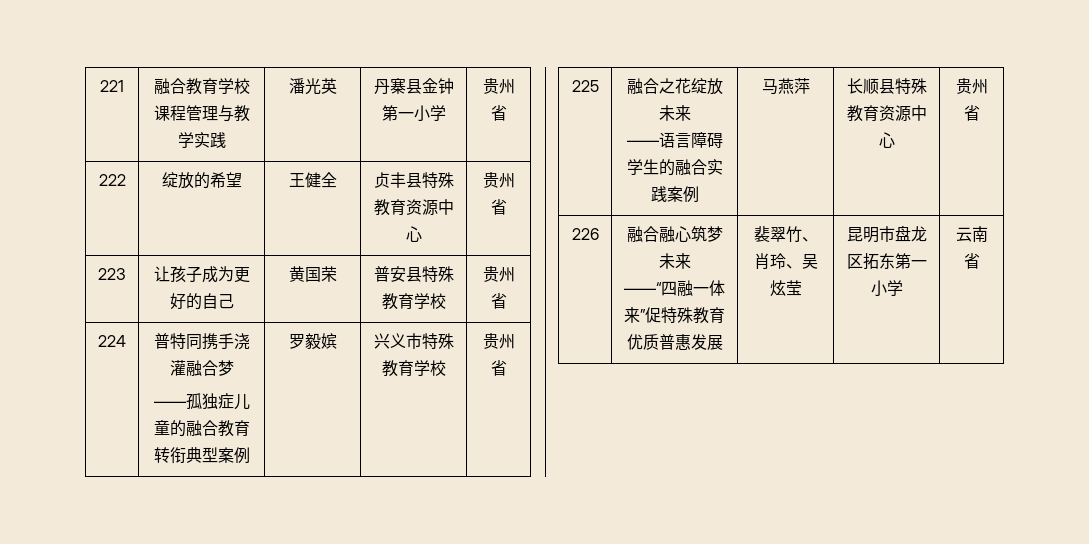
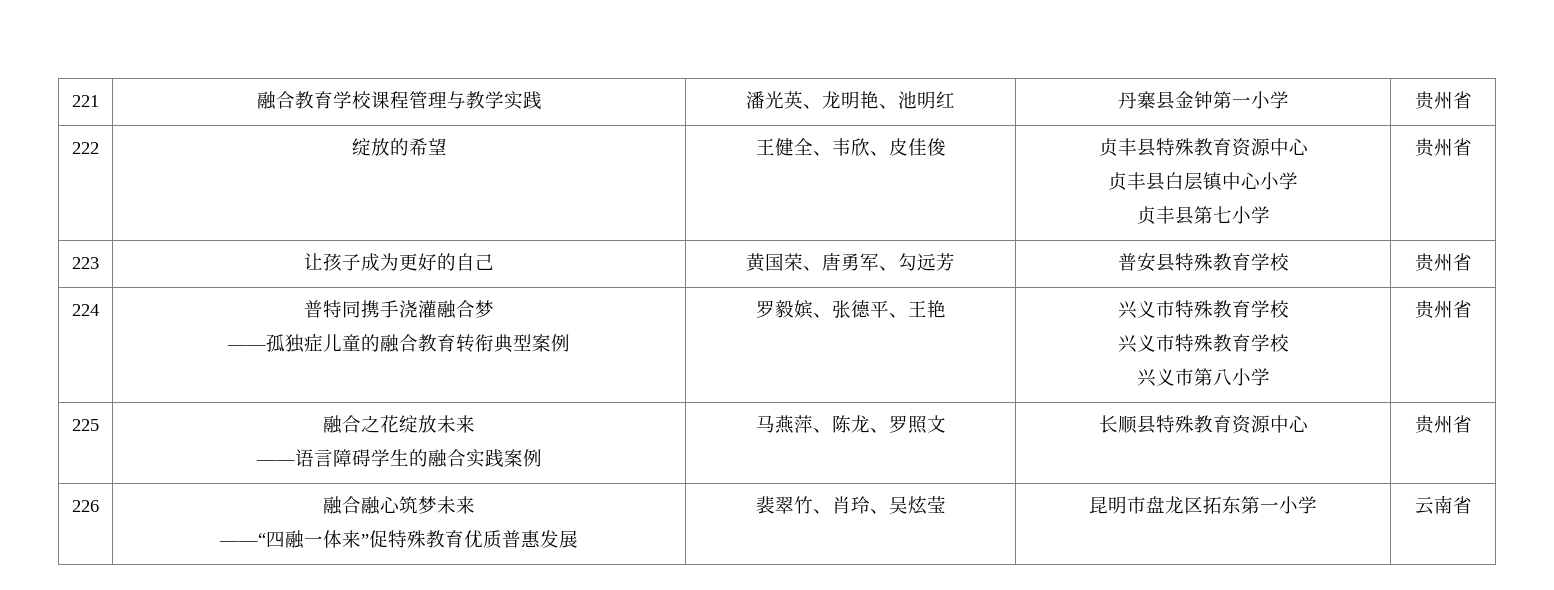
(337, 86) none -> [803,91,956,109] 、龙明艳、池明红
(337, 180) none -> [812,138,946,156] 、韦欣、皮佳俊
(422, 234) none -> [1108,172,1298,191] [1136,206,1270,225] // 贞丰县白层镇中心小学 // 贞丰县第七小学
(337, 274) none -> [803,253,956,271] 、唐勇军、勾远芳
[373,333,454,349] [381,360,446,377] | 兴义市特殊教育学校 -> [812,300,946,318] [1117,300,1289,319] [1117,334,1289,353] [1136,368,1270,387] 、张德平、王艳 | 兴义市特殊教育学校 // 兴义市特殊教育学校 // 兴义市第八小学
(810, 86) none -> [812,415,946,434] 、陈龙、罗照文

